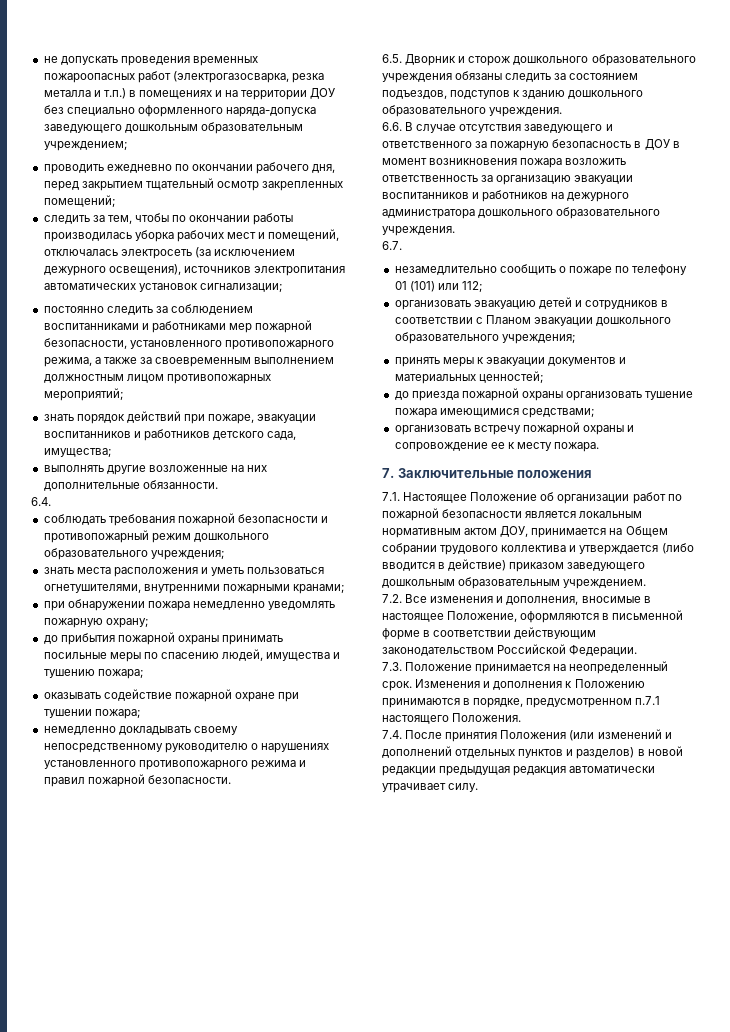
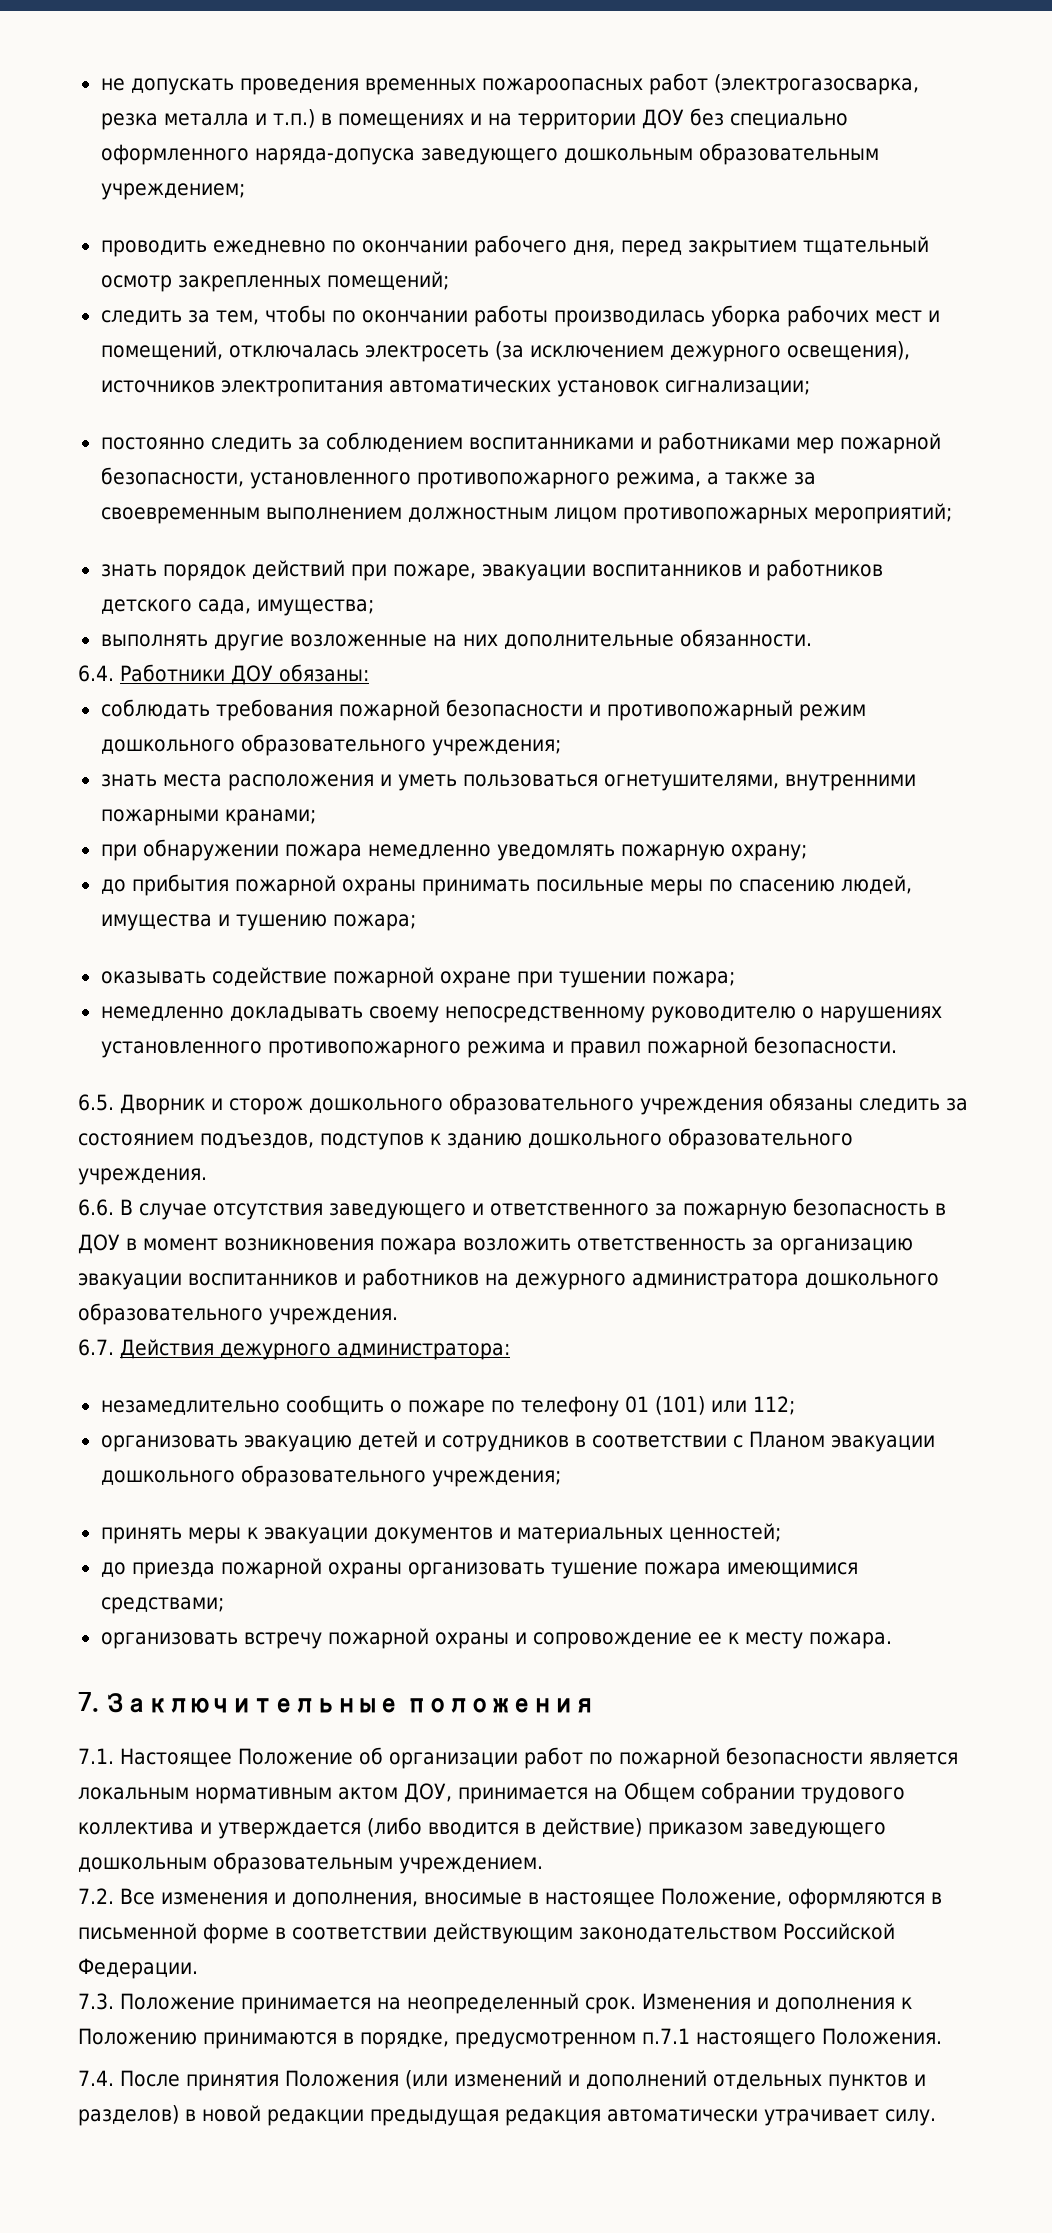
(51, 501) none -> [120,664,369,685] Работники ДОУ обязаны:
(402, 245) none -> [120,1339,510,1360] Действия дежурного администратора:

